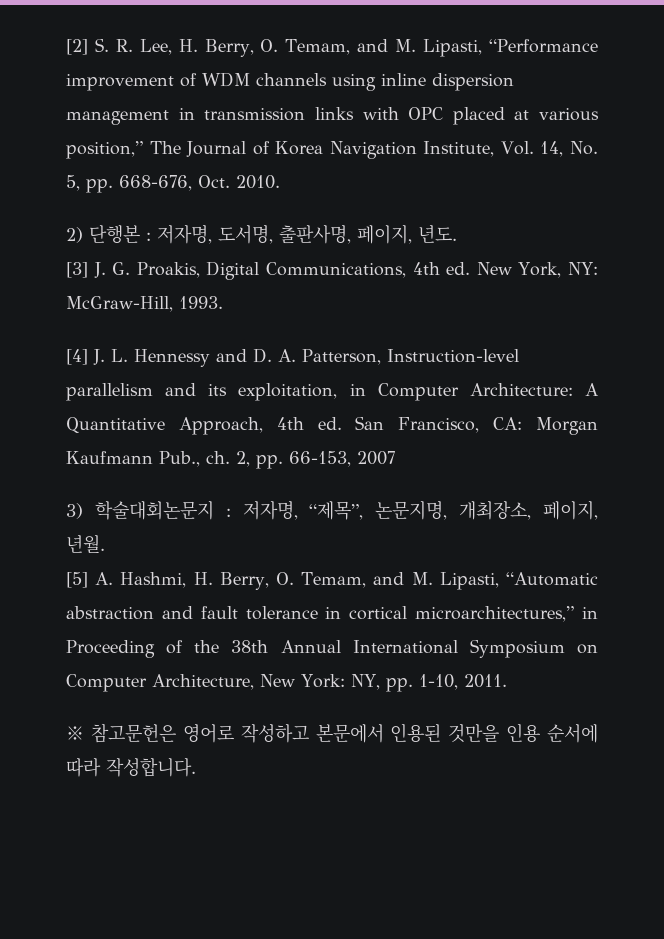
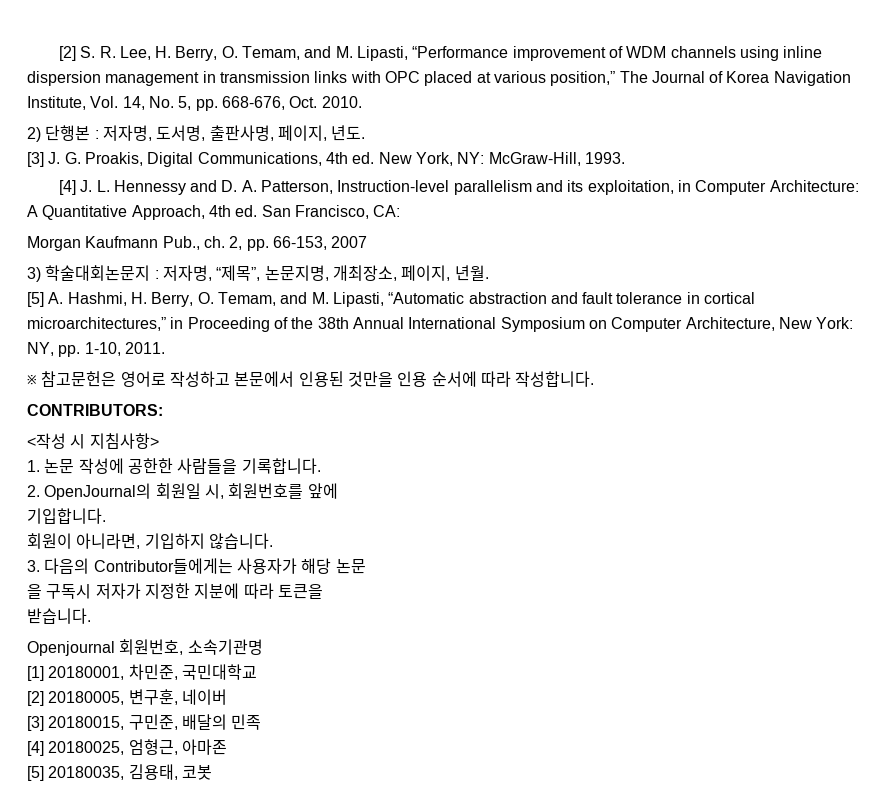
(523, 423) none -> (401, 211) //
(196, 767) none -> [27,404,163,416] [27,433,159,449] [27,458,321,474] [27,483,338,500] [27,508,106,524] [27,533,273,549] [27,558,366,574] [27,583,323,599] [27,608,91,624] [27,639,263,656] [27,664,257,681] [27,689,227,706] [27,714,262,731] [27,739,227,756] [27,764,212,781] // CONTRIBUTORS: // <작성 시 지침사항> // 1. 논문 작성에 공한한 사람들을 기록합니다. // 2. OpenJournal의 회원일 시, 회원번호를 앞에 // 기입합니다. // 회원이 아니라면, 기입하지 않습니다. // 3. 다음의 Contributor들에게는 사용자가 해당 논문 // 을 구독시 저자가 지정한 지분에 따라 토큰을 // 받습니다. // Openjournal 회원번호, 소속기관명 // [1] 20180001, 차민준, 국민대학교 // [2] 20180005, 변구훈, 네이버 // [3] 20180015, 구민준, 배달의 민족 // [4] 20180025, 엄형근, 아마존 // [5] 20180035, 김용태, 코봇

